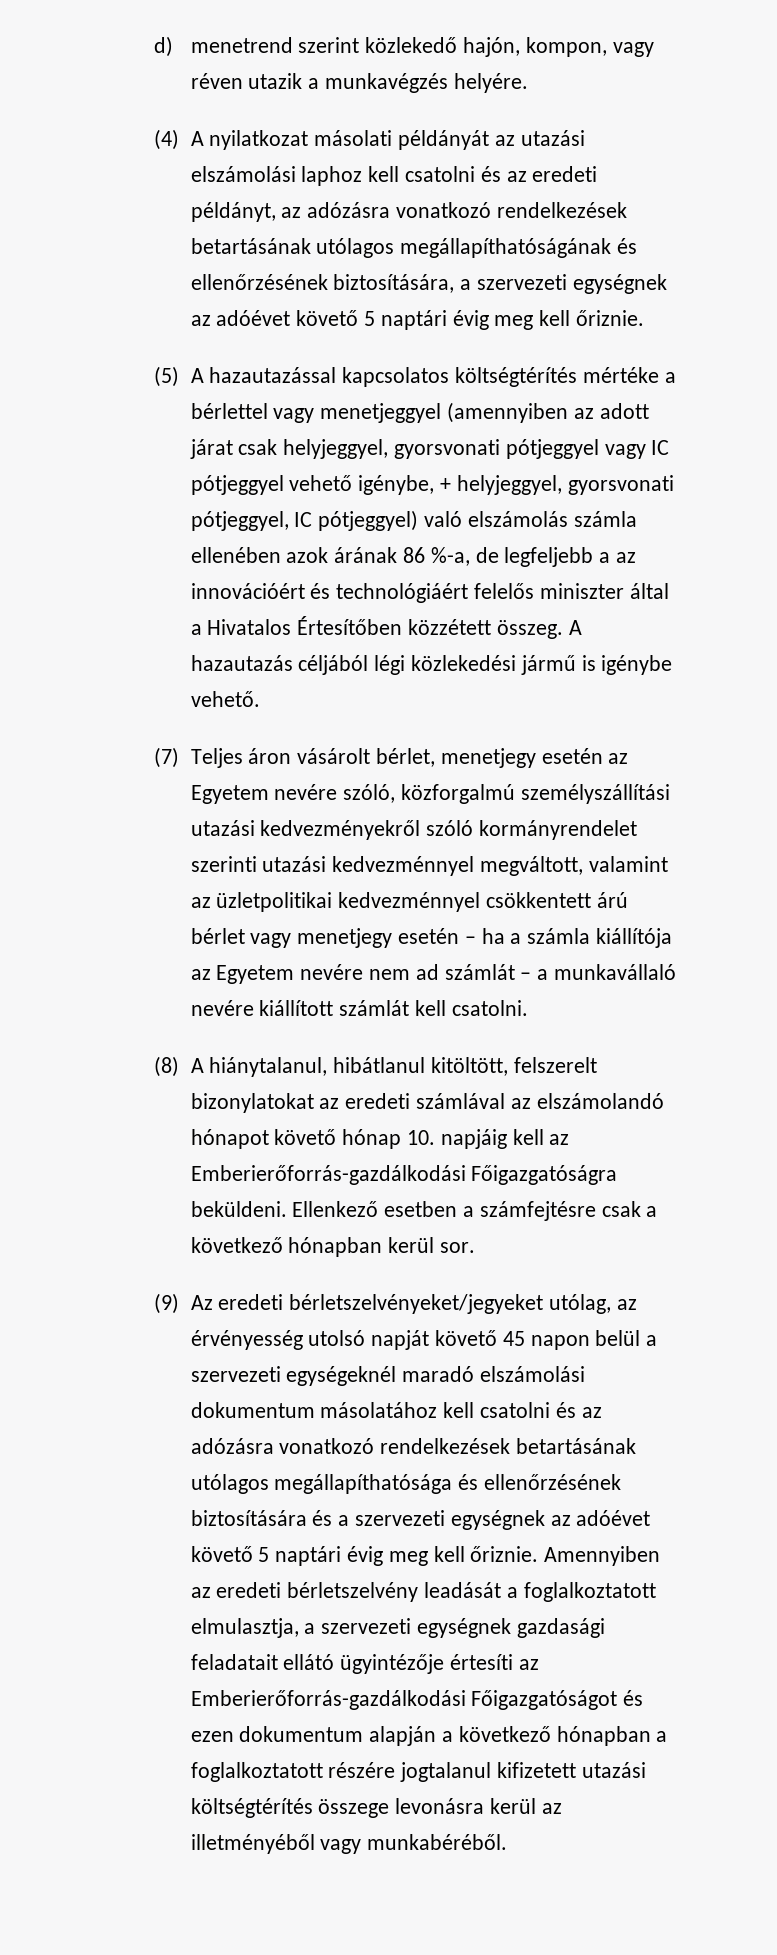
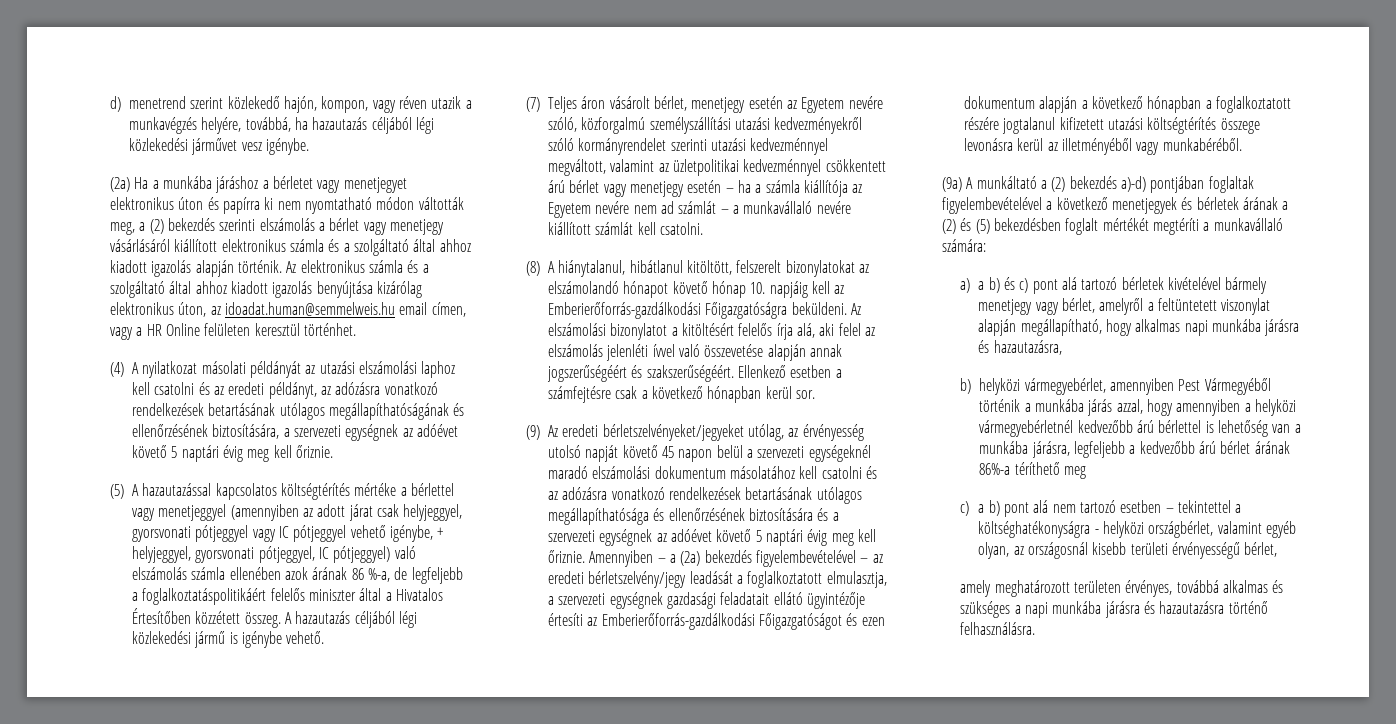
[453,73,528,93] helyére. -> [201,117,435,134] [129,138,310,155] [110,176,407,193] [110,197,464,214] [110,218,445,235] [110,239,471,256] [110,260,429,277] [110,281,423,298] [110,302,466,317] [110,323,357,340] helyére, továbbá, ha hazautazás céljából légi közlekedési járművet vesz igénybe. // (2a) Ha a munkába járáshoz a bérletet vagy menetjegyet elektronikus úton és papírra ki nem nyomtatható módon váltották meg, a (2) bekezdés szerinti elszámolás a bérlet vagy menetjegy vásárlásáról kiállított elektronikus számla és a szolgáltató által ahhoz kiadott igazolás alapján történik. Az elektronikus számla és a szolgáltató által ahhoz kiadott igazolás benyújtása kizárólag elektronikus úton, az idoadat.human@semmelweis.hu email címen, vagy a HR Online felületen keresztül történhet.
[616,552,637,563] [190,583,469,603] az innovációért és technológiáért -> [142,588,267,605] foglalkoztatáspolitikáért
[345,1093,531,1109] eredeti számlával az -> (870, 268) none
(287, 1209) none -> [851,303,862,315] [548,323,876,340] [548,344,843,361] [547,365,734,382] Az elszámolási bizonylatot a kitöltésért felelős írja alá, aki felel az elszámolás jelenléti ívvel való összevetése alapján annak jogszerűségéért és szakszerűségéért.
[190,1582,419,1602] az eredeti bérletszelvény -> [657,550,883,567] [548,571,687,588] – a (2a) bekezdés figyelembevételével – az eredeti bérletszelvény/jegy
(508, 1842) none -> [942,176,1254,193] [942,197,1289,214] [942,218,1283,235] [942,239,987,252] [960,277,1268,294] [978,298,1271,315] [978,319,1300,336] [978,340,1062,355] [960,378,1271,395] [979,399,1296,416] [979,420,1301,437] [979,441,1290,458] [979,462,1086,479] [960,500,1242,517] [978,521,1297,538] [978,542,1278,559] [960,580,1284,597] [960,601,1268,618] [960,622,1036,635] // (9a) A munkáltató a (2) bekezdés a)-d) pontjában foglaltak figyelembevételével a következő menetjegyek és bérletek árának a (2) és (5) bekezdésben foglalt mértékét megtéríti a munkavállaló számára: // a) a b) és c) pont alá tartozó bérletek kivételével bármely menetjegy vagy bérlet, amelyről a feltüntetett viszonylat alapján megállapítható, hogy alkalmas napi munkába járásra és hazautazásra, // b) helyközi vármegyebérlet, amennyiben Pest Vármegyéből történik a munkába járás azzal, hogy amennyiben a helyközi vármegyebérletnél kedvezőbb árú bérlettel is lehetőség van a munkába járásra, legfeljebb a kedvezőbb árú bérlet árának 86%-a téríthető meg // c) a b) pont alá nem tartozó esetben – tekintettel a költséghatékonyságra - helyközi országbérlet, valamint egyéb olyan, az országosnál kisebb területi érvényességű bérlet, // amely meghatározott területen érvényes, továbbá alkalmas és szükséges a napi munkába járásra és hazautazásra történő felhasználásra.

